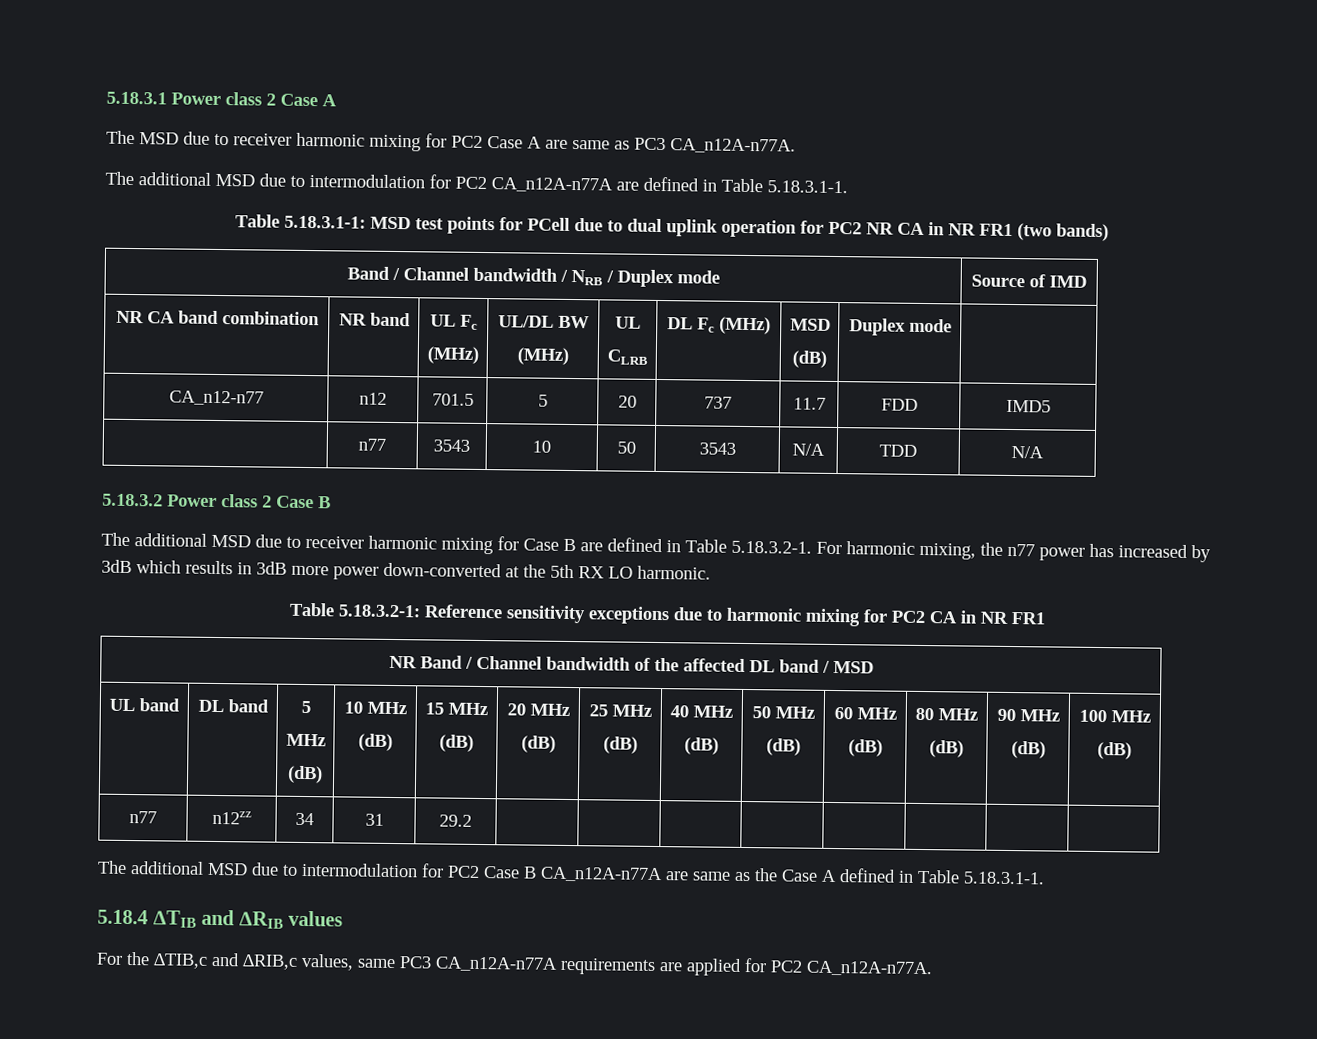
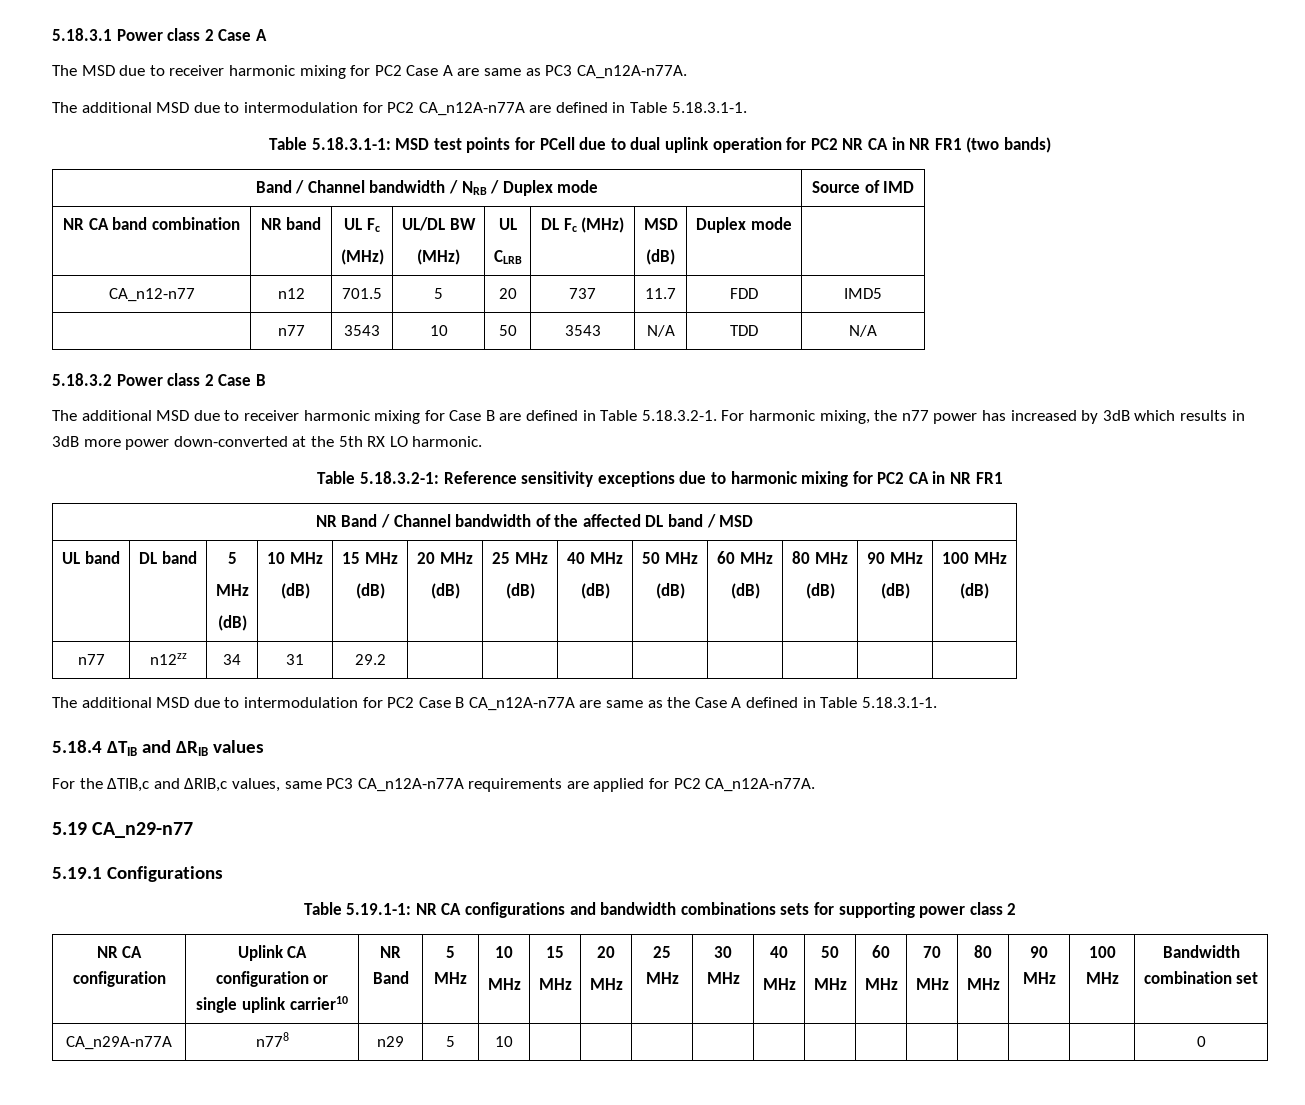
(932, 968) none -> [52,822,194,838] [52,866,223,882] [303,902,1017,918] [96,946,143,958] [72,971,166,987] [237,945,308,961] [215,971,329,987] [196,996,348,1013] [380,946,401,958] [372,971,409,984] [446,946,455,958] [434,972,467,984] [495,946,513,958] [487,978,521,990] [546,946,564,958] [538,978,572,990] [597,946,615,958] [589,978,623,990] [653,946,671,958] [645,972,679,984] [714,946,732,958] [706,972,740,984] [770,946,788,958] [762,978,796,990] [821,946,839,958] [813,978,847,990] [872,945,890,958] [864,978,898,990] [923,946,941,958] [915,978,949,990] [974,945,992,958] [966,978,1000,990] [1030,946,1048,958] [1022,972,1056,984] [1088,946,1116,958] [1085,972,1119,984] [1162,945,1240,958] [1143,971,1259,984] [66,1036,172,1050] [255,1032,289,1047] [377,1036,404,1047] [446,1036,455,1047] [495,1036,513,1047] [1196,1036,1206,1047] // 5.19 CA_n29-n77 // 5.19.1 Configurations // Table 5.19.1-1: NR CA configurations and bandwidth combinations sets for supporting power class 2 // NR CA configuration | Uplink CA configuration or single uplink carrier10 | NR Band | 5 MHz | 10 // MHz | 15 // MHz | 20 // MHz | 25 MHz | 30 MHz | 40 // MHz | 50 // MHz | 60 // MHz | 70 // MHz | 80 // MHz | 90 MHz | 100 MHz | Bandwidth combination set // CA_n29A-n77A | n778 | n29 | 5 | 10 | | | | | | | | | | | | 0

